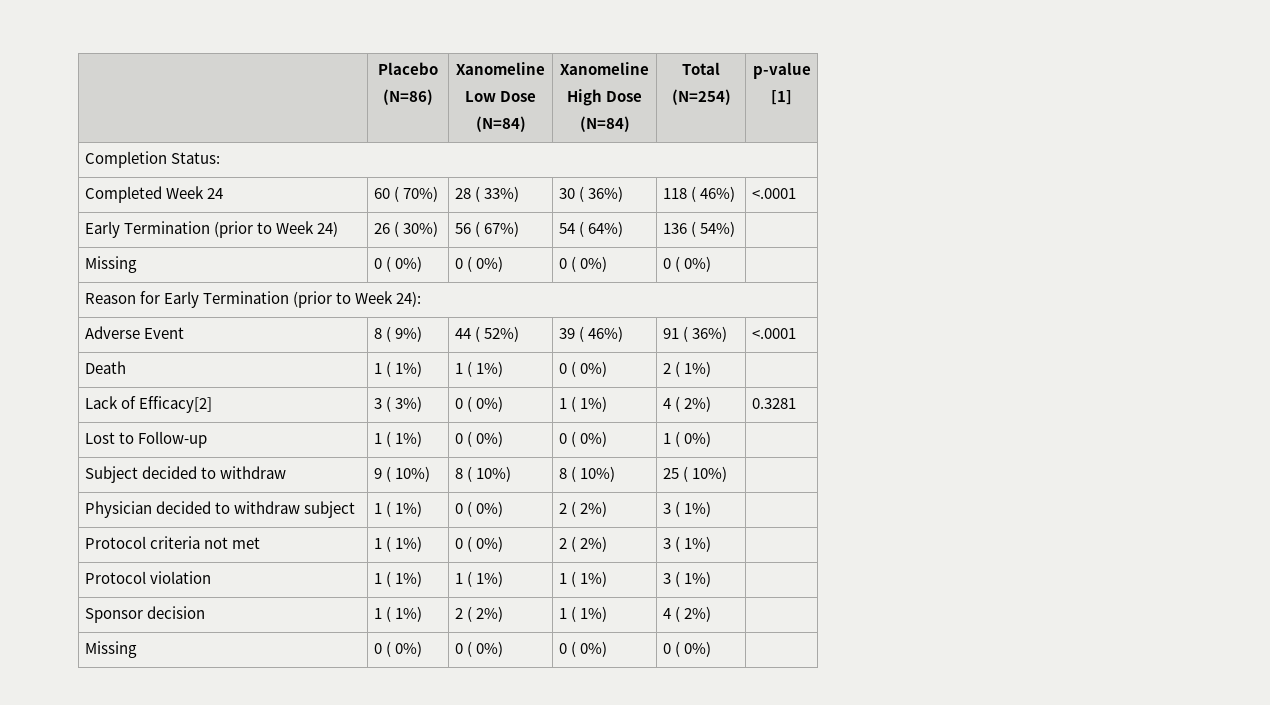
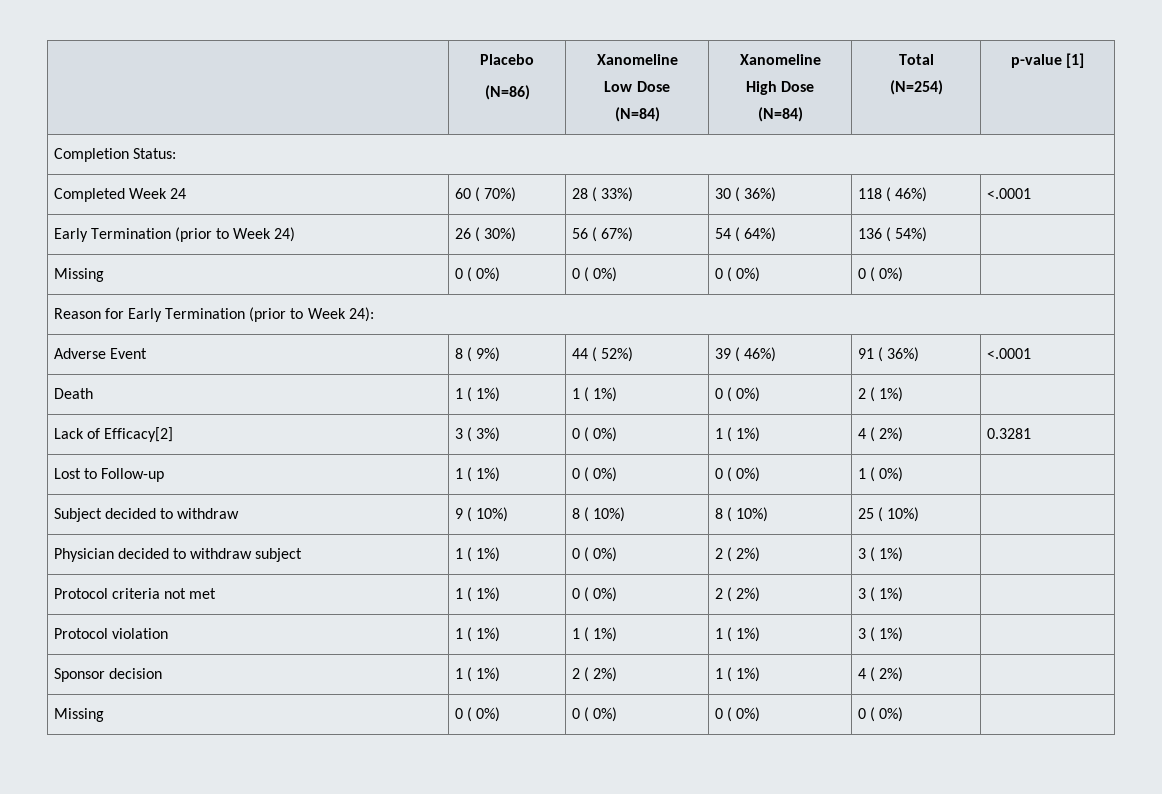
(811, 70) // -> (1062, 61) none

